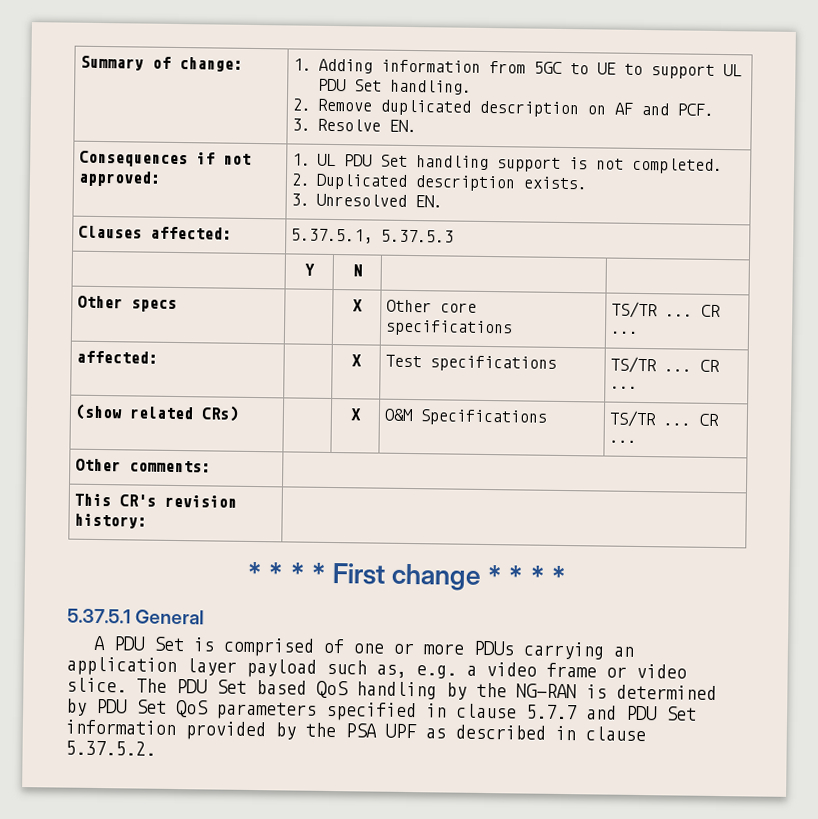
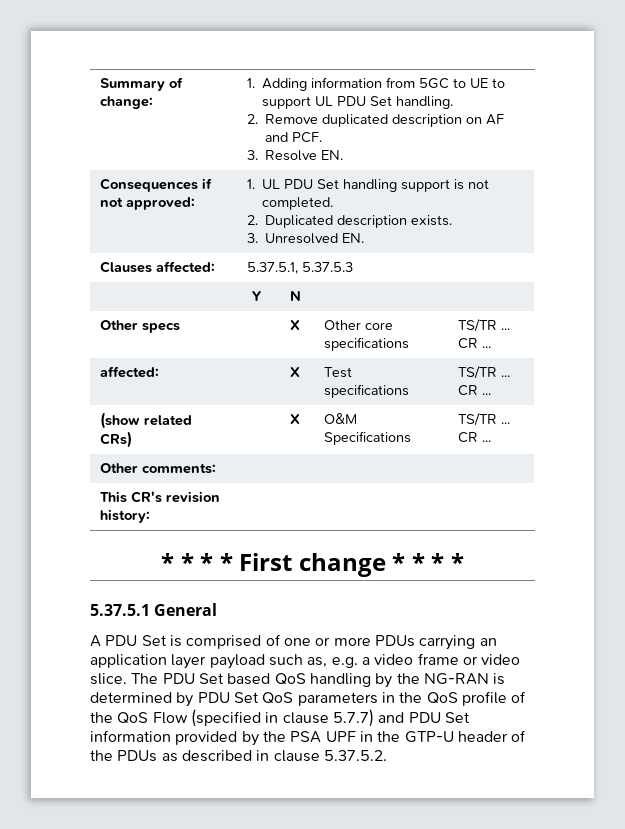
[325,701,577,722] specified in clause 5.7.7 -> [381,691,527,706] [90,709,374,727] in the QoS profile of the QoS Flow (specified in clause 5.7.7)
(417, 731) none -> [359,730,527,743] [90,750,158,762] in the GTP-U header of the PDUs

